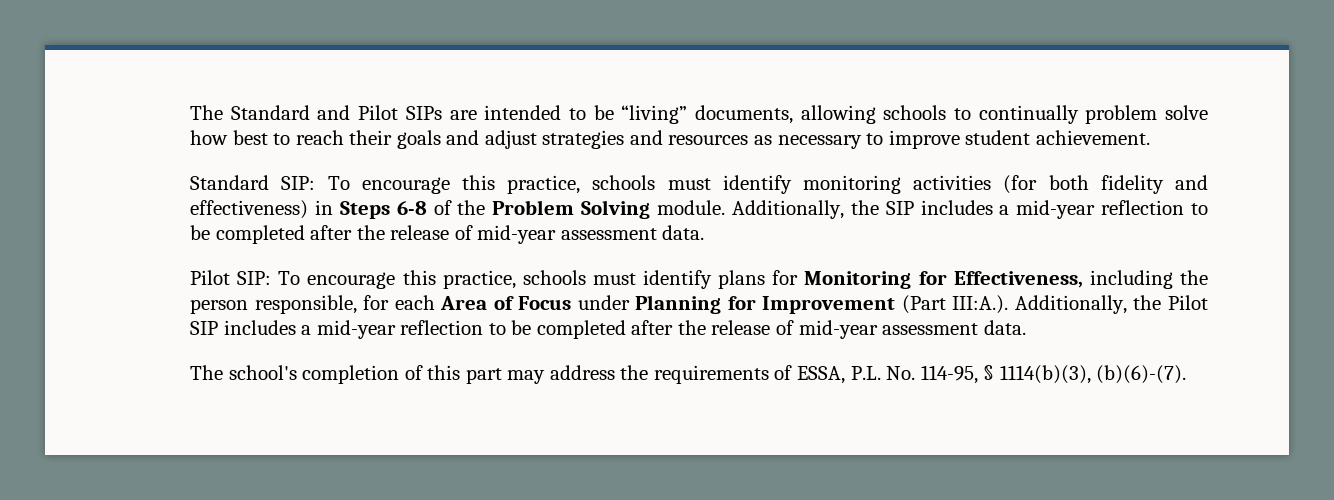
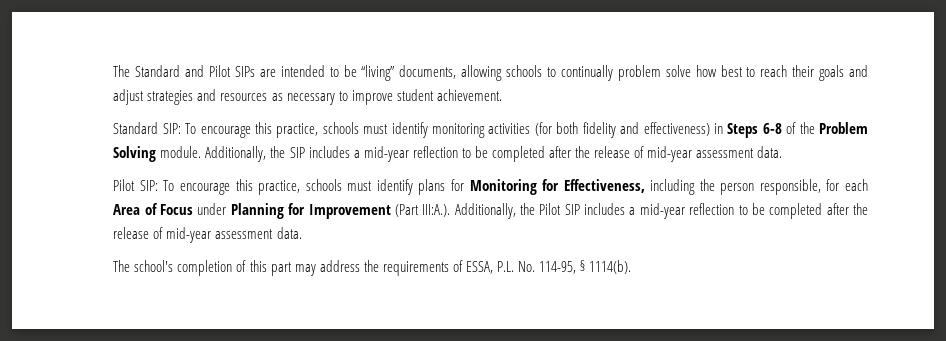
[999,365,1187,384] 1114(b)(3), (b)(6)-(7). -> [589,260,632,274] 1114(b).

